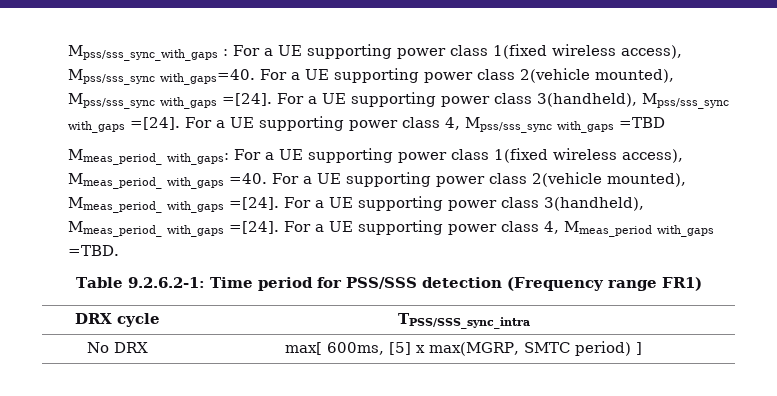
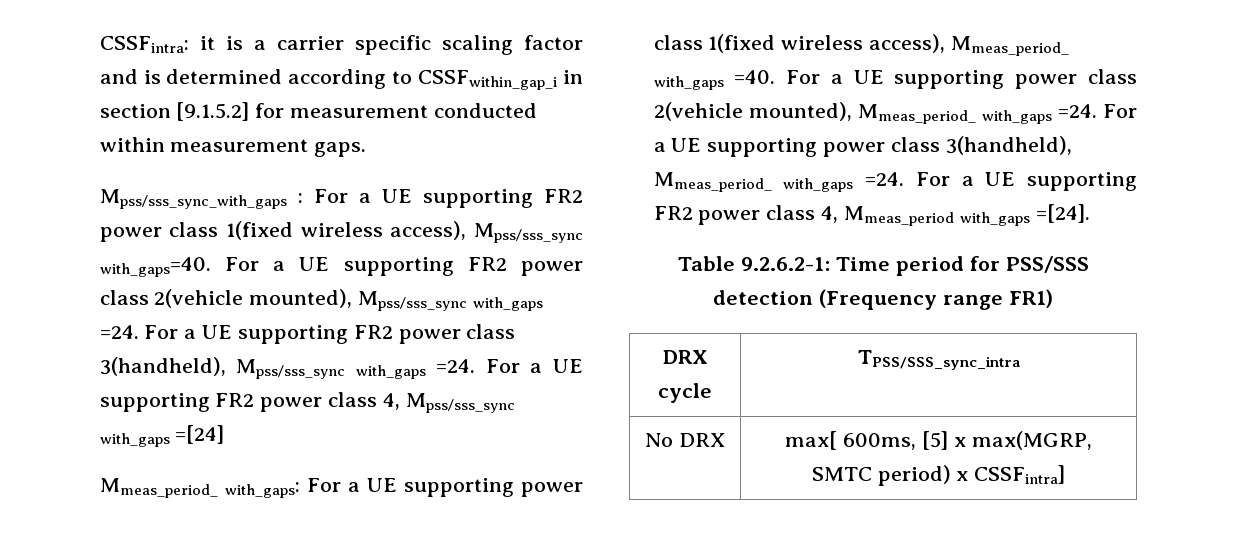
(68, 53) none -> [99,35,583,55] [99,69,583,90] [99,102,537,121] [99,137,367,157] CSSFintra: it is a carrier specific scaling factor and is determined according to CSSFwithin_gap_i in section [9.1.5.2] for measurement conducted within measurement gaps. //
(393, 51) none -> [544,189,583,203] FR2
(420, 75) none -> [467,257,507,271] FR2
[222,92,437,107] =[24]. For a UE supporting -> [99,325,393,344] =24. For a UE supporting FR2
[130,116,345,131] =[24]. For a UE supporting -> [436,359,583,373] [99,393,255,412] =24. For a UE supporting FR2
[619,117,666,128] =TBD -> [175,425,225,444] =[24]
[229,197,280,210] =[24]. -> [1057,104,1097,118] =24.
[229,220,444,235] =[24]. For a UE supporting -> [865,172,1137,191] [653,206,693,220] =24. For a UE supporting FR2
[68,245,120,256] =TBD. -> [1035,204,1090,223] =[24].
[635,342,642,355] ] -> [956,465,1066,484] x CSSFintra]

